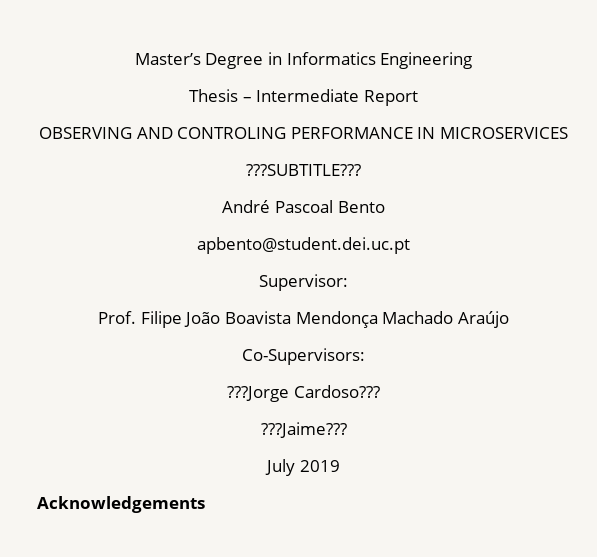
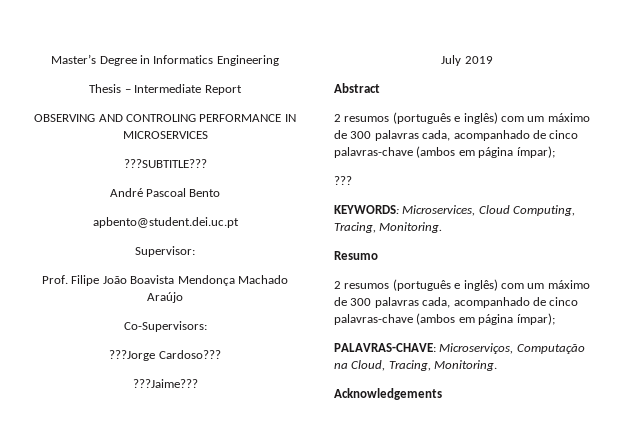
(340, 466) none -> [334,83,380,93] [334,112,590,124] [334,130,579,141] [334,146,555,158] [334,176,352,185] [334,205,576,216] [334,222,443,233] [334,251,378,260] [334,279,590,291] [334,297,579,308] [334,313,555,325] [334,343,585,354] [334,360,498,371] // Abstract // 2 resumos (português e inglês) com um máximo de 300 palavras cada, acompanhado de cinco palavras-chave (ambos em página ímpar); // ??? // KEYWORDS: Microservices, Cloud Computing, Tracing, Monitoring. // Resumo // 2 resumos (português e inglês) com um máximo de 300 palavras cada, acompanhado de cinco palavras-chave (ambos em página ímpar); // PALAVRAS-CHAVE: Microserviços, Computação na Cloud, Tracing, Monitoring.

